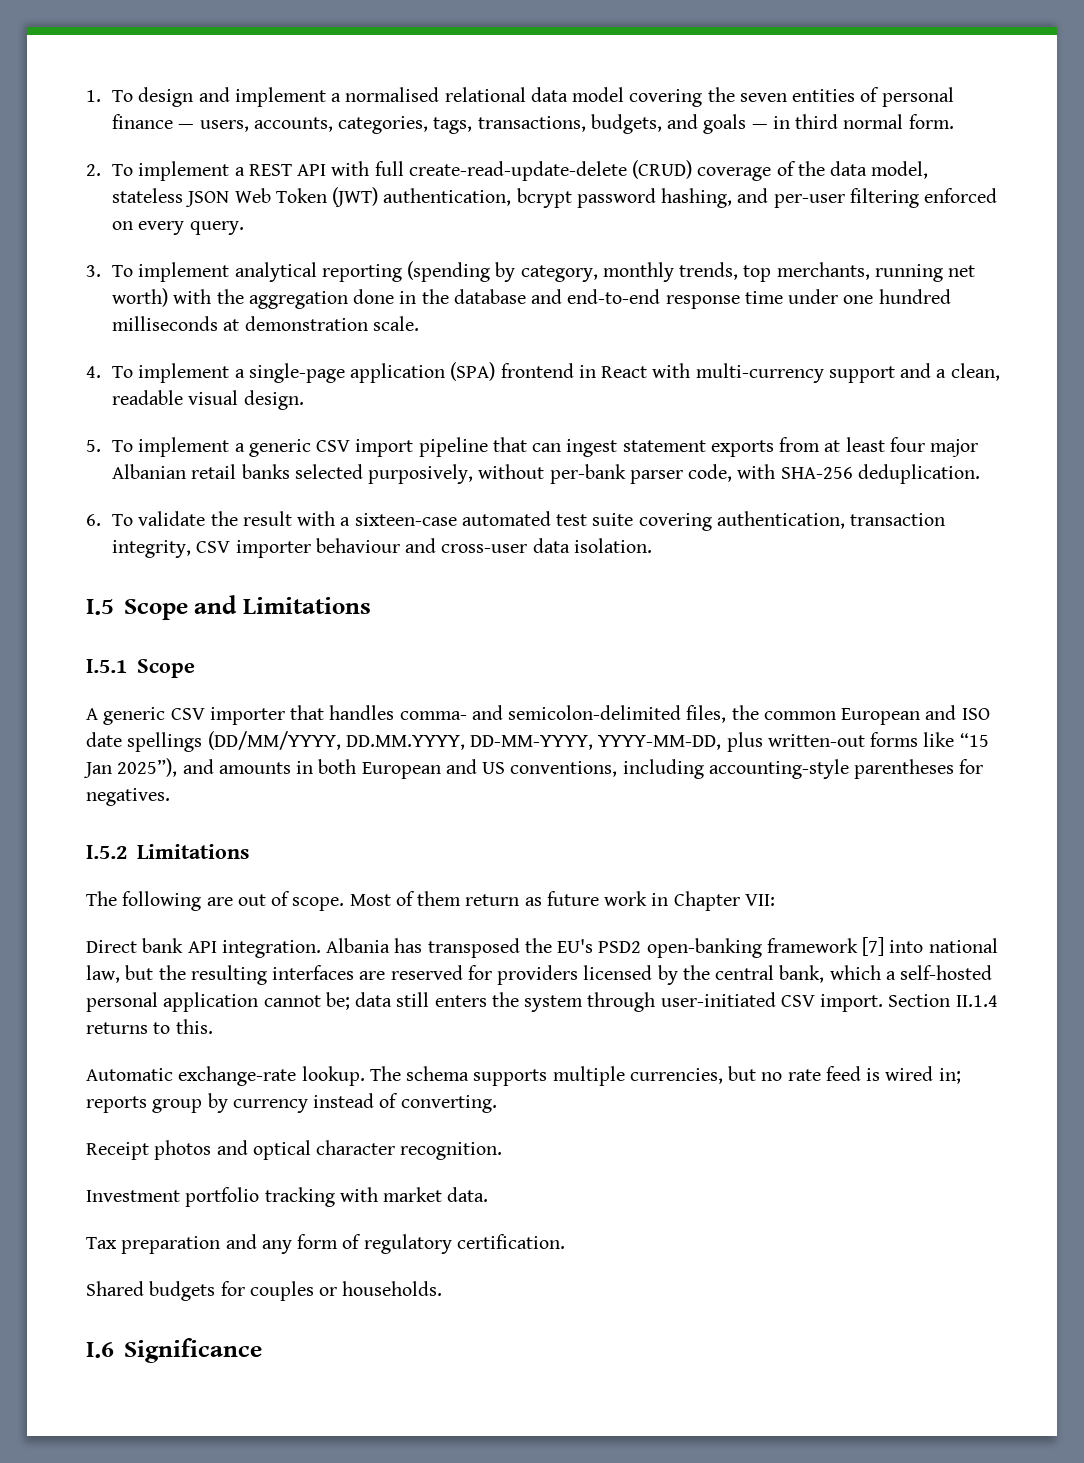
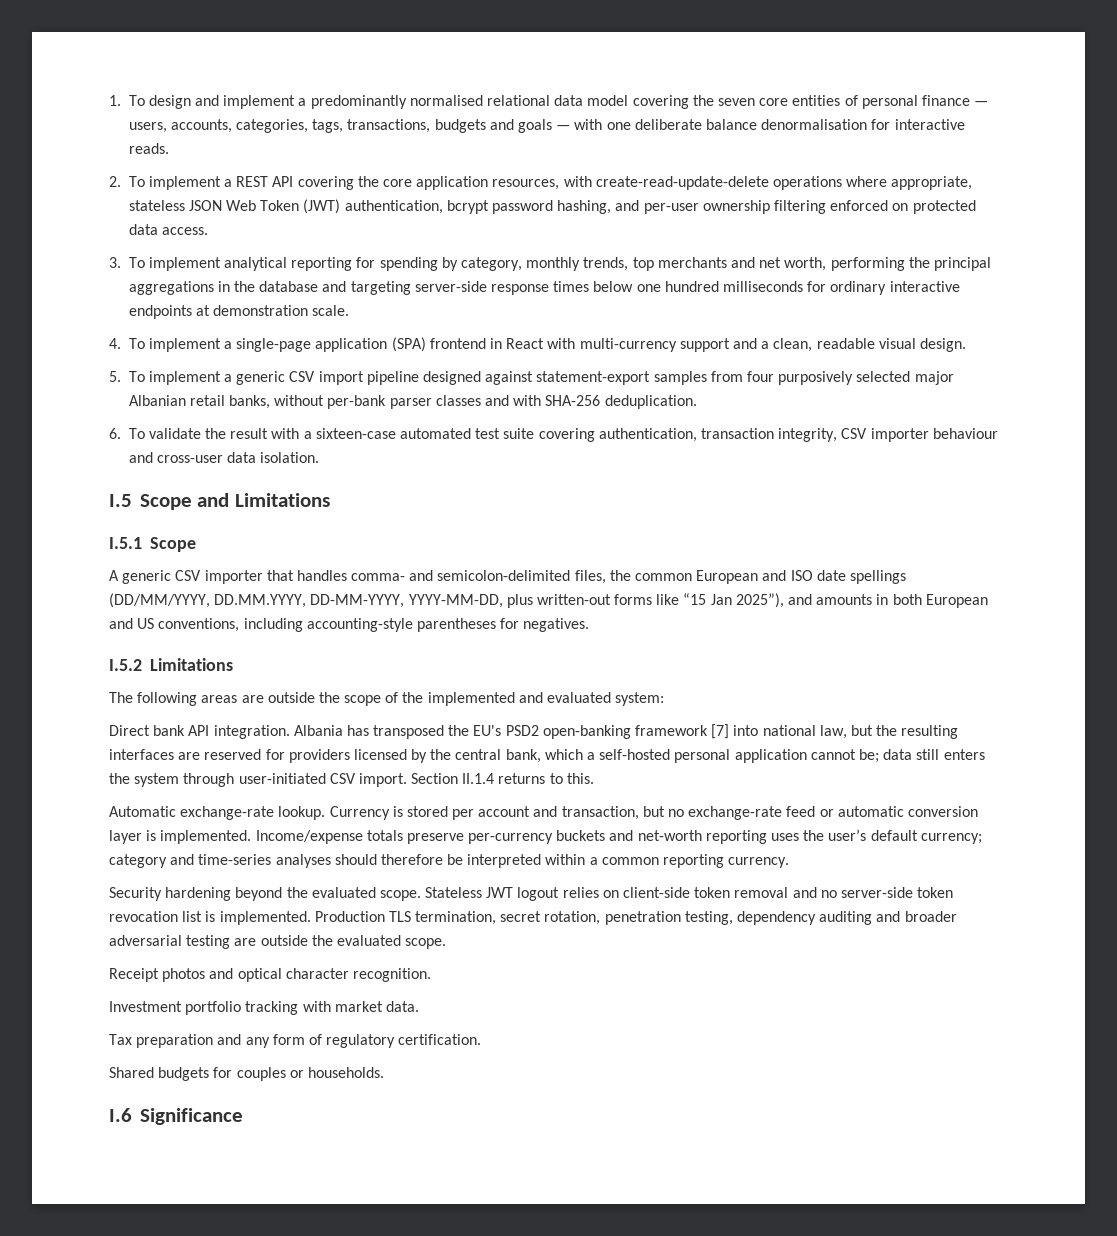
(342, 97) none -> [310,95,407,109] predominantly
(787, 97) none -> [759,98,789,106] core
[590,114,662,134] budgets, -> [434,119,486,133] budgets
[772,114,954,129] in third normal form. -> [574,119,965,130] [128,143,169,154] with one deliberate balance denormalisation for interactive reads.
[331,160,929,181] with full create-read-update-delete (CRUD) coverage of the data model, -> [297,176,973,190] covering the core application resources, with create-read-update-delete operations where appropriate,
(845, 201) none -> [702,200,770,214] ownership
[138,221,244,235] every query. -> [912,200,976,214] [128,224,208,235] protected data access.
[407,261,491,282] (spending -> [356,257,438,271] for spending
[776,262,976,282] [112,288,951,309] [112,316,219,331] merchants, running net worth) with the aggregation done in the database and end-to-end response time under one hundred milliseconds -> [657,257,991,271] [128,281,960,295] [128,305,192,319] merchants and net worth, performing the principal aggregations in the database and targeting server-side response times below one hundred milliseconds for ordinary interactive endpoints
[492,437,979,457] [112,464,474,484] that can ingest statement exports from at least four major Albanian retail banks selected purposively, -> [423,371,954,385] [128,395,271,409] designed against statement-export samples from four purposively selected major Albanian retail banks,
[688,464,733,482] code, -> [435,395,510,406] classes and
[206,891,775,911] are out of scope. Most of them return as future work in Chapter VII: -> [201,692,665,706] areas are outside the scope of the implemented and evaluated system:
[369,1066,961,1086] [86,1093,497,1113] The schema supports multiple currencies, but no rate feed is wired in; reports group by currency instead of converting. -> [329,806,978,820] [109,829,982,844] [109,854,790,868] [109,887,954,901] [109,911,957,925] [109,935,447,949] Currency is stored per account and transaction, but no exchange-rate feed or automatic conversion layer is implemented. Income/expense totals preserve per-currency buckets and net-worth reporting uses the user’s default currency; category and time-series analyses should therefore be interpreted within a common reporting currency. // Security hardening beyond the evaluated scope. Stateless JWT logout relies on client-side token removal and no server-side token revocation list is implemented. Production TLS termination, secret rotation, penetration testing, dependency auditing and broader adversarial testing are outside the evaluated scope.

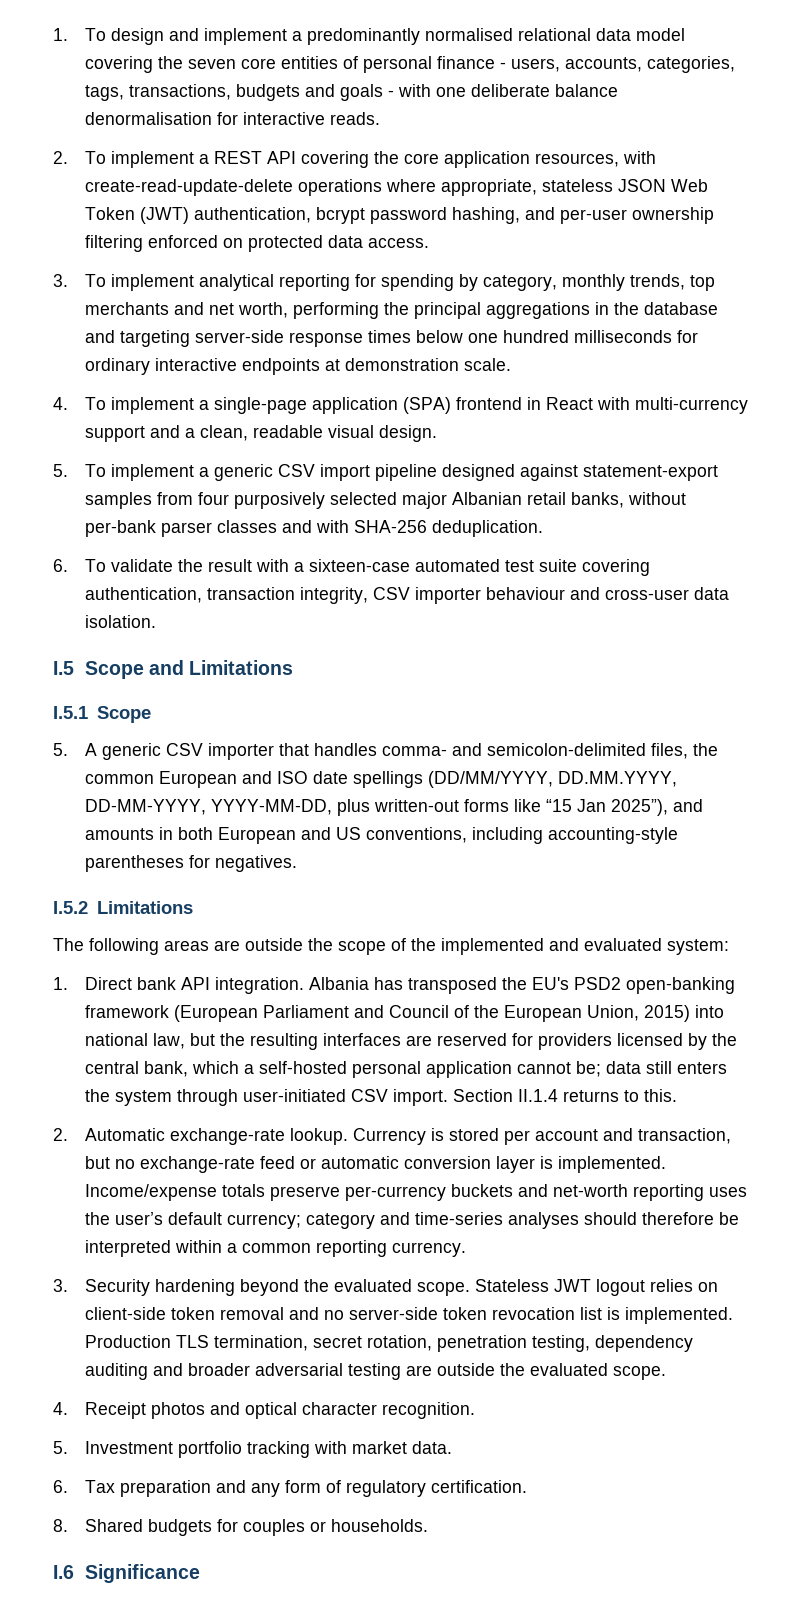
[974,101,989,106] — -> [499,62,506,69] -
[556,125,571,130] — -> [387,90,394,97] -
(196, 544) none -> [53,743,68,756] 5.
(665, 699) none -> [53,977,68,990] 1.
[711,724,730,739] [7] -> [173,1005,690,1022] (European Parliament and Council of the European Union, 2015)
(594, 778) none -> [53,1128,68,1141] 2.
(790, 862) none -> [53,1279,68,1292] 3.
(447, 943) none -> [53,1402,68,1415] 4.
(431, 975) none -> [53,1441,68,1454] 5.
(419, 1006) none -> [53,1480,68,1493] 6.
(482, 1039) none -> [53,1519,68,1532] 8.

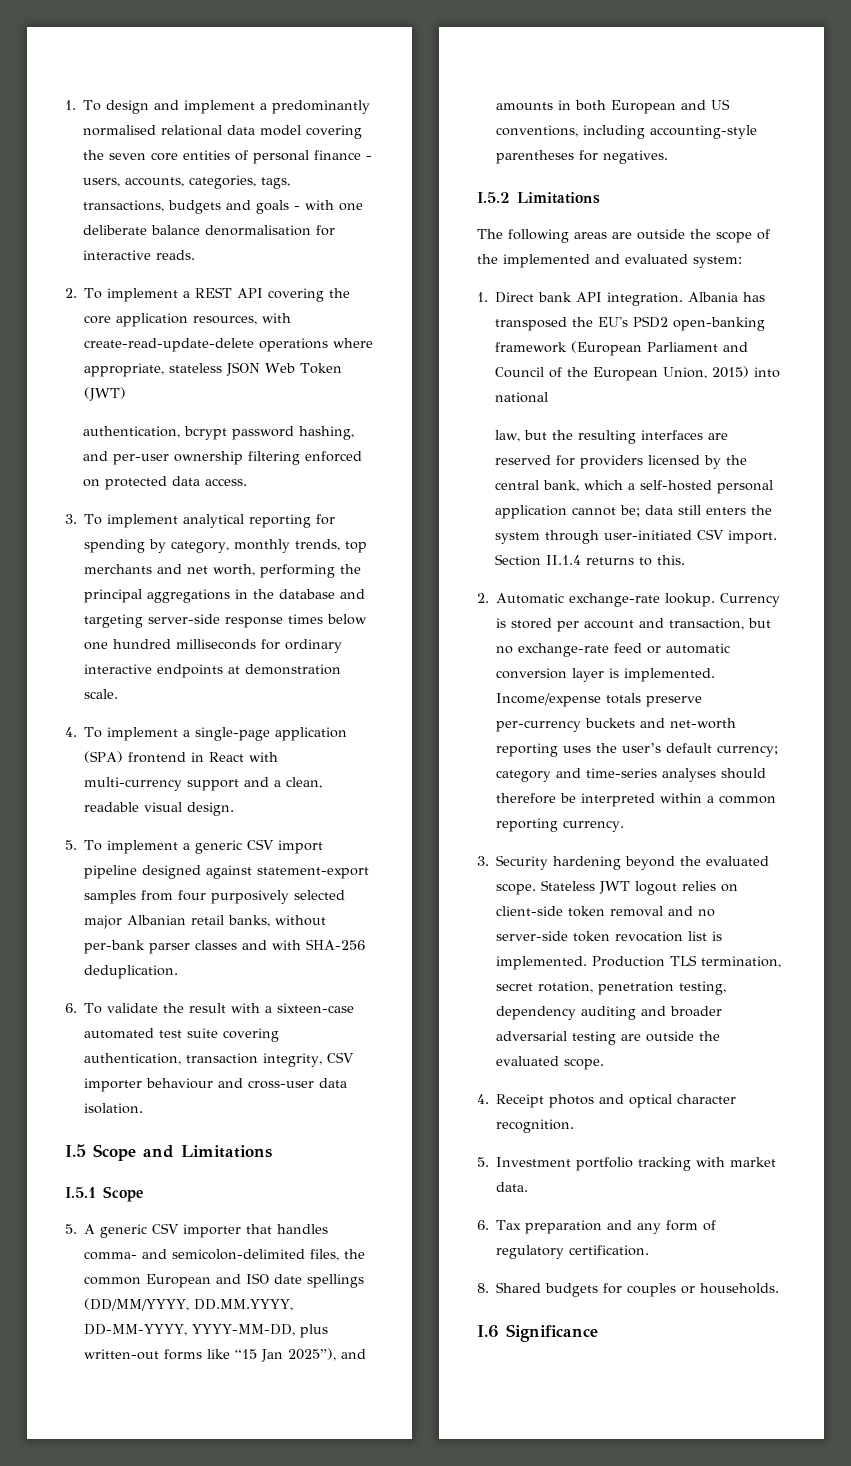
(189, 215) none -> (127, 394) //
(148, 1039) none -> (549, 397) //

